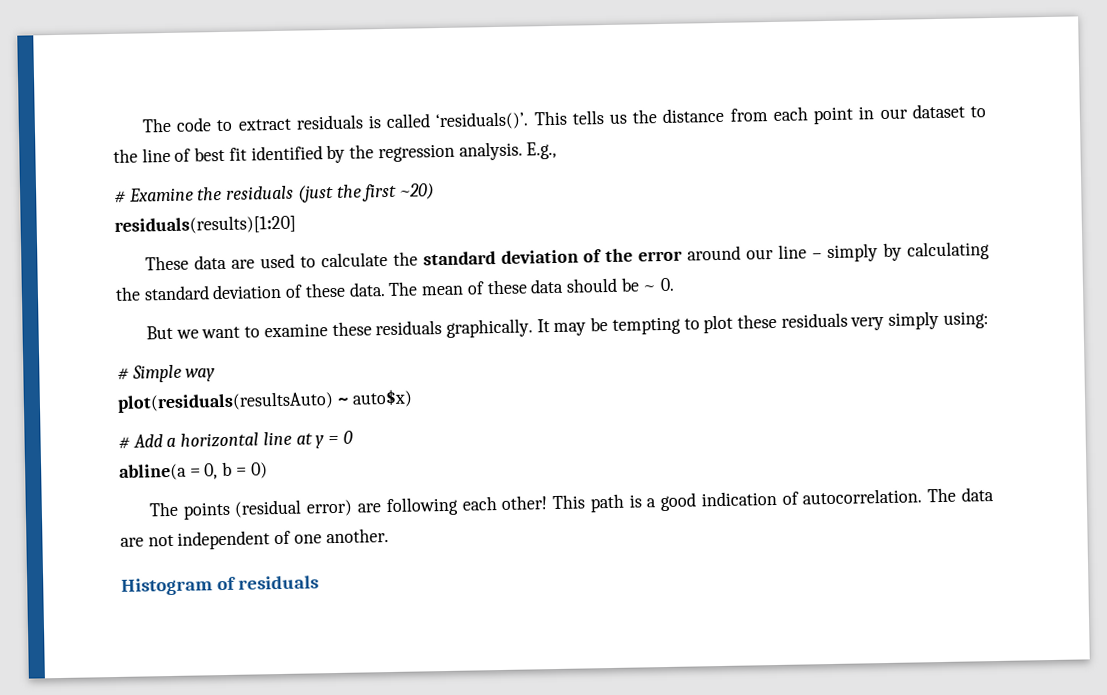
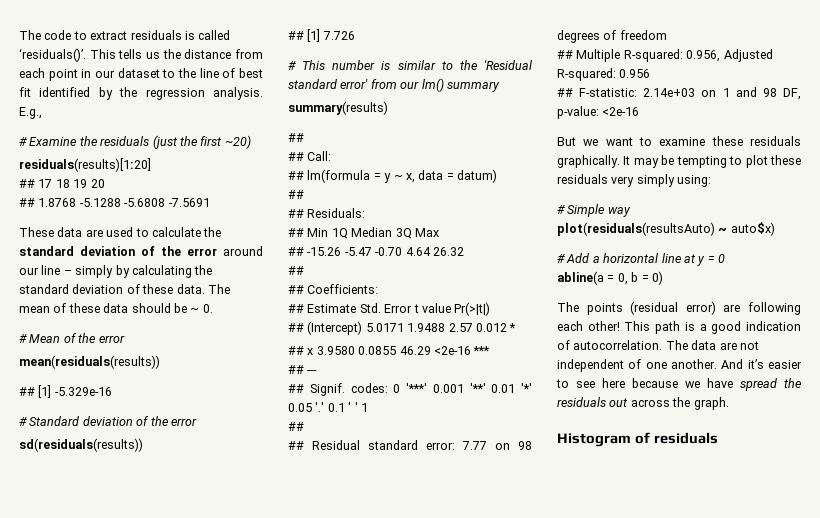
(296, 224) none -> [19,179,105,188] [19,198,210,207] // ## 17 18 19 20 // ## 1.8768 -5.1288 -5.6808 -7.5691
(675, 284) none -> [19,333,125,343] [19,355,160,369] [19,385,112,398] [19,416,197,426] [19,438,143,452] [288,29,355,42] [288,60,533,70] [288,78,500,92] [288,101,388,115] [288,133,304,142] [288,151,332,161] [288,169,497,183] [288,190,304,199] [288,208,366,218] [288,227,439,239] [288,247,464,256] [288,266,304,275] [288,284,379,294] [288,302,491,316] [288,321,517,335] [288,346,491,355] [288,365,318,374] [288,383,532,396] [288,402,368,412] [288,422,304,431] [288,440,532,450] [557,30,667,43] [557,49,773,62] [557,68,651,81] [557,87,801,100] [557,106,640,119] // # Mean of the error // mean(residuals(results)) // ## [1] -5.329e-16 // # Standard deviation of the error // sd(residuals(results)) // ## [1] 7.726 // # This number is similar to the 'Residual standard error' from our lm() summary // summary(results) // ## // ## Call: // ## lm(formula = y ~ x, data = datum) // ## // ## Residuals: // ## Min 1Q Median 3Q Max // ## -15.26 -5.47 -0.70 4.64 26.32 // ## // ## Coefficients: // ## Estimate Std. Error t value Pr(>|t|) // ## (Intercept) 5.0171 1.9488 2.57 0.012 * // ## x 3.9580 0.0855 46.29 <2e-16 *** // ## --- // ## Signif. codes: 0 '***' 0.001 '**' 0.01 '*' 0.05 '.' 0.1 ' ' 1 // ## // ## Residual standard error: 7.77 on 98 degrees of freedom // ## Multiple R-squared: 0.956, Adjusted R-squared: 0.956 // ## F-statistic: 2.14e+03 on 1 and 98 DF, p-value: <2e-16
(389, 536) none -> [721,359,802,369] [556,378,802,391] [557,397,729,410] And it’s easier to see here because we have spread the residuals out across the graph.

